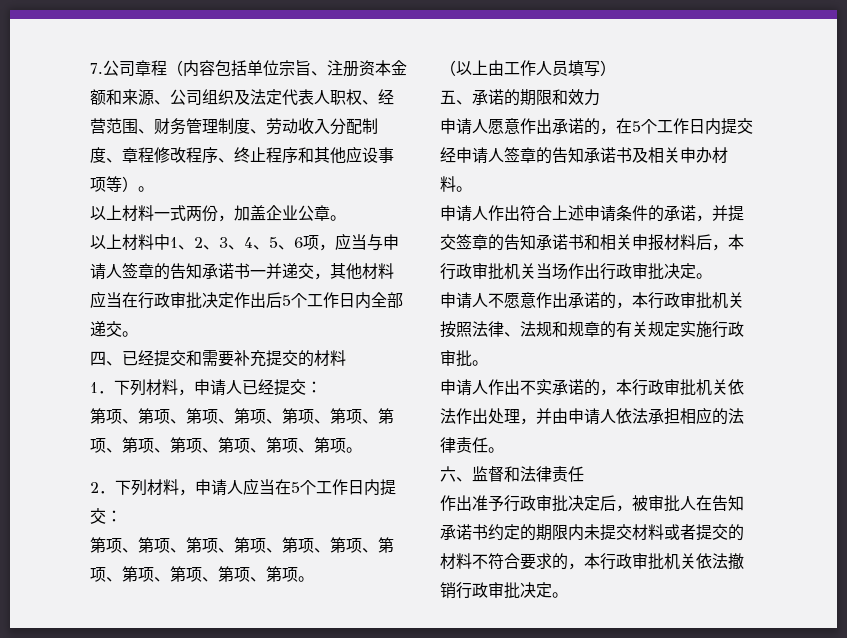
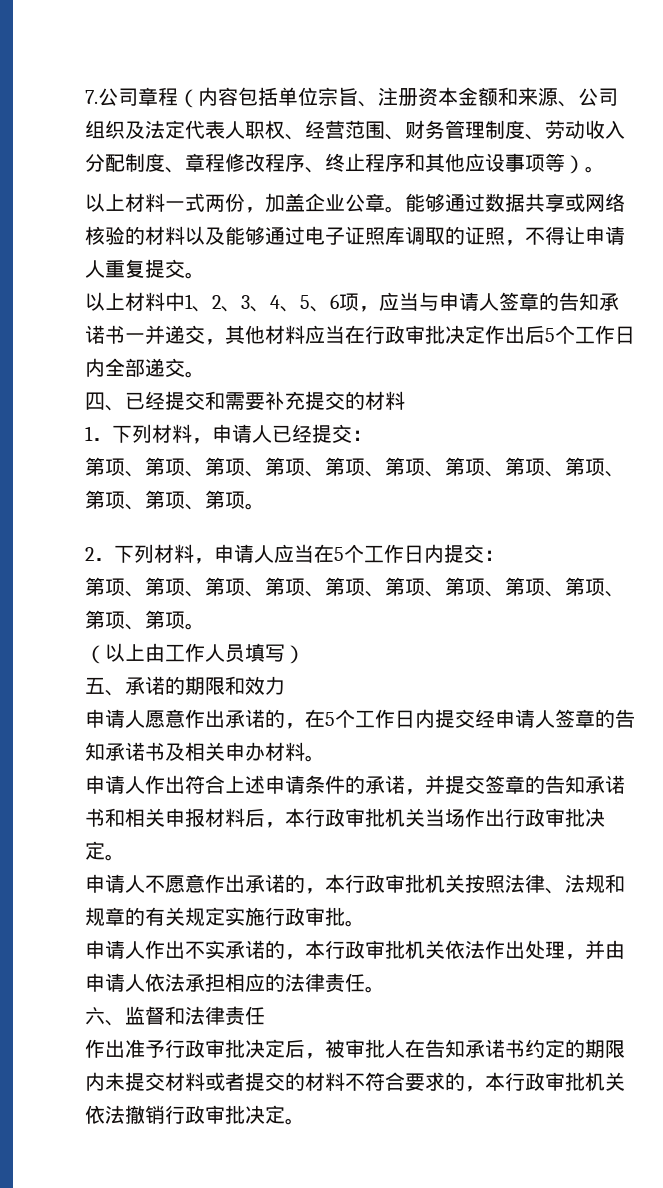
(346, 218) none -> [405,193,625,212] [85,226,625,246] [85,259,205,279] 能够通过数据共享或网络核验的材料以及能够通过电子证照库调取的证照，不得让申请人重复提交。

